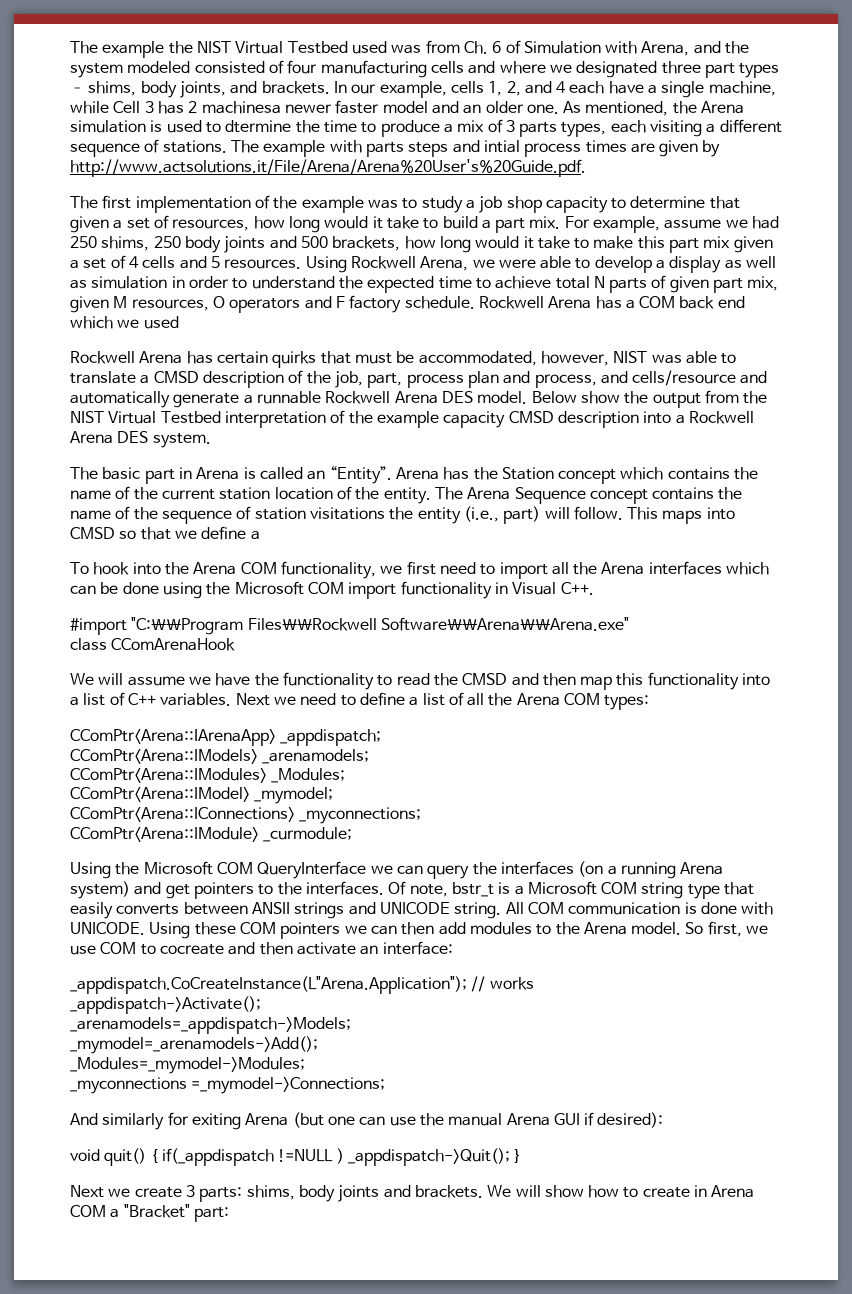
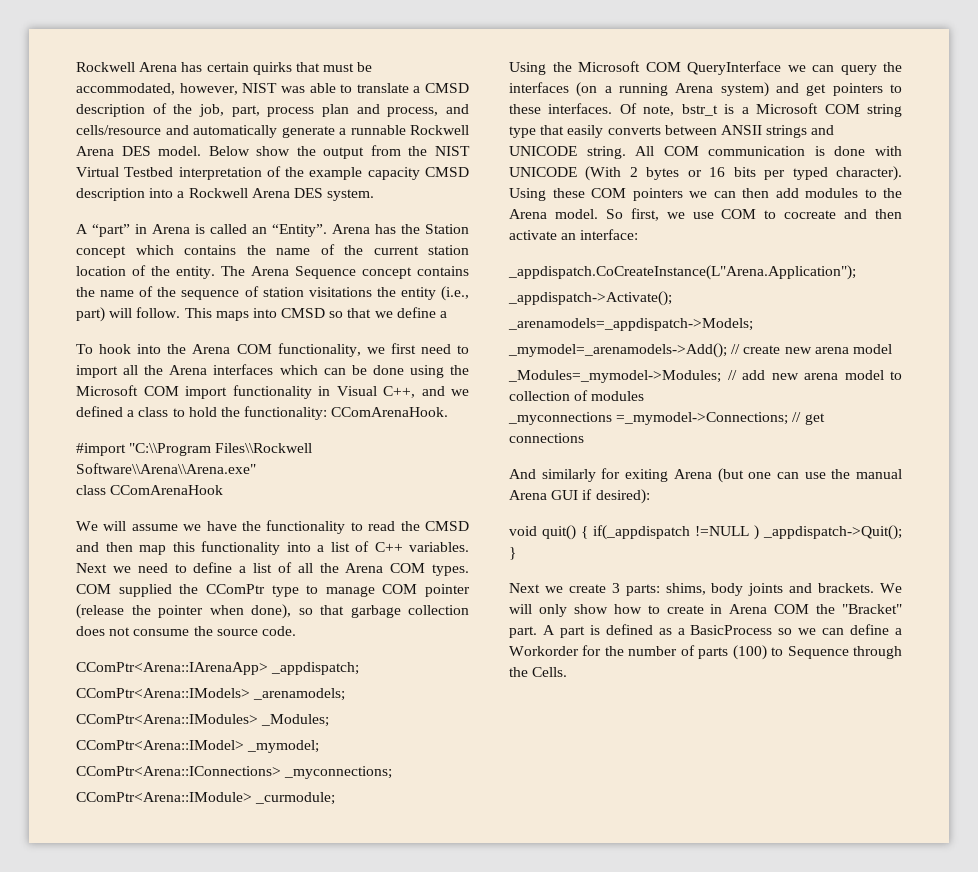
[70,40,750,58] [70,60,780,78] [70,81,776,98] [70,100,745,116] [70,119,782,137] [70,139,721,157] [70,159,586,177] [70,195,740,213] [70,215,780,233] [70,236,773,253] [70,255,777,273] [70,275,779,293] [70,295,745,313] [70,316,179,329] The example the NIST Virtual Testbed used was from Ch. 6 of Simulation with Arena, and the system modeled consisted of four manufacturing cells and where we designated three part types – shims, body joints, and brackets. In our example, cells 1, 2, and 4 each have a single machine, while Cell 3 has 2 machinesa newer faster model and an older one. As mentioned, the Arena simulation is used to dtermine the time to produce a mix of 3 parts types, each visiting a different sequence of stations. The example with parts steps and intial process times are given by http://www.actsolutions.it/File/Arena/Arena%20User's%20Guide.pdf. // The first implementation of the example was to study a job shop capacity to determine that given a set of resources, how long would it take to build a part mix. For example, assume we had 250 shims, 250 body joints and 500 brackets, how long would it take to make this part mix given a set of 4 cells and 5 resources. Using Rockwell Arena, we were able to develop a display as well as simulation in order to understand the expected time to achieve total N parts of given part mix, given M resources, O operators and F factory schedule. Rockwell Arena has a COM back end which we used // -> (76, 67) none
[70,467,175,484] The basic part -> [76,224,130,237] A “part”
[560,582,594,595] C++. -> [383,386,469,398] [76,406,449,420] C++, and we defined a class to hold the functionality: CComArenaHook.
[604,695,650,710] types: -> [431,564,469,576] [76,584,470,597] [76,604,469,619] [76,626,296,636] types. COM supplied the CComPtr type to manage COM pointer (release the pointer when done), so that garbage collection does not consume the source code.
[277,882,302,895] the -> [509,104,541,114] these
[70,922,145,935] UNICODE. -> [509,166,902,181] UNICODE (With 2 bytes or 16 bits per typed character).
[471,976,534,992] // works -> (856, 272) none
[70,1057,305,1074] // _Modules=_mymodel->Modules; -> [731,344,892,354] [508,370,902,383] [509,390,645,401] // create new arena model // _Modules=_mymodel->Modules; // add new arena model to collection of modules
(386, 1085) none -> [792,412,825,425] [509,433,584,443] // get connections
(541, 1191) none -> [538,604,567,617] only
[110,1204,229,1222] a "Bracket" part: -> [816,604,902,614] [509,624,902,638] [509,645,902,660] [509,667,568,677] the "Bracket" part. A part is defined as a BasicProcess so we can define a Workorder for the number of parts (100) to Sequence through the Cells.

